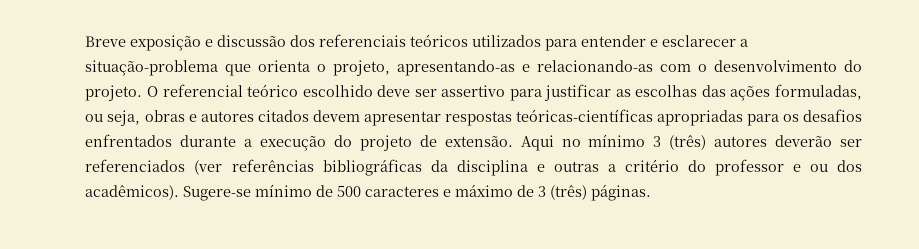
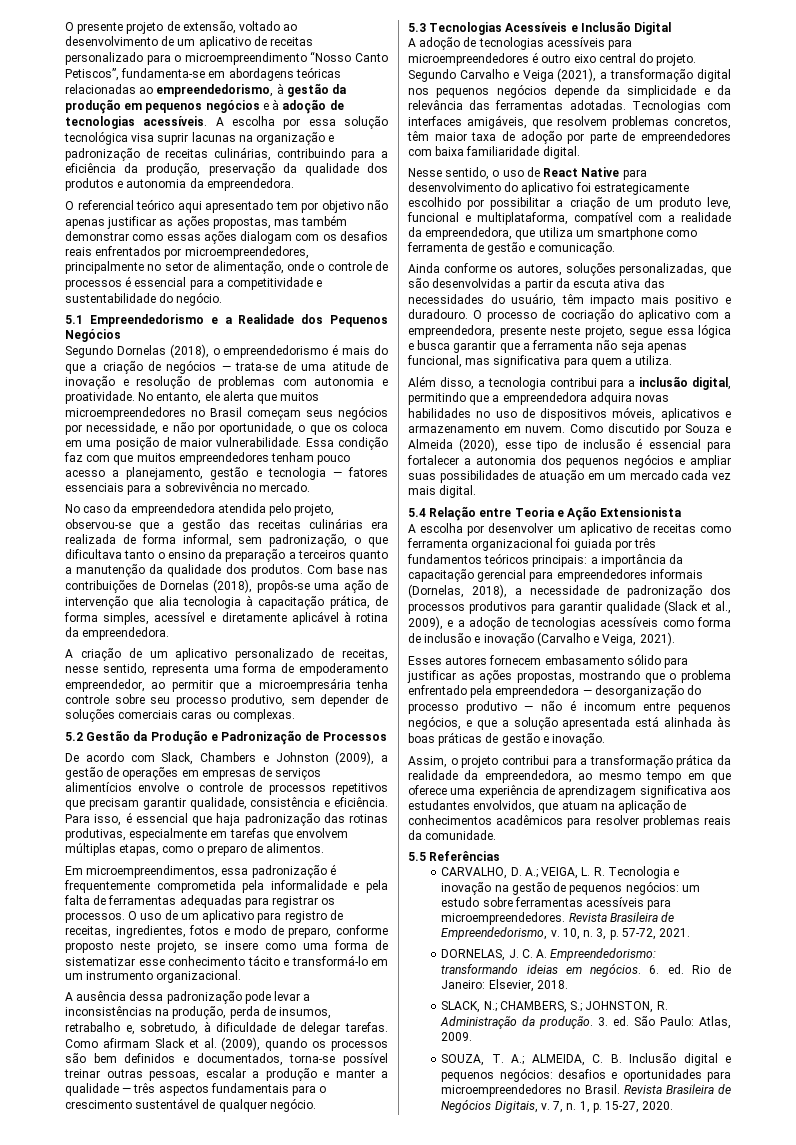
[85,34,749,51] [85,60,863,76] [85,84,862,101] [85,109,862,126] [85,134,862,151] [85,159,863,176] [85,184,652,201] Breve exposição e discussão dos referenciais teóricos utilizados para entender e esclarecer a situação-problema que orienta o projeto, apresentando-as e relacionando-as com o desenvolvimento do projeto. O referencial teórico escolhido deve ser assertivo para justificar as escolhas das ações formuladas, ou seja, obras e autores citados devem apresentar respostas teóricas-científicas apropriadas para os desafios enfrentados durante a execução do projeto de extensão. Aqui no mínimo 3 (três) autores deverão ser referenciados (ver referências bibliográficas da disciplina e outras a critério do professor e ou dos acadêmicos). Sugere-se mínimo de 500 caracteres e máximo de 3 (três) páginas. -> [65,21,298,34] [65,36,314,49] [65,51,388,65] [65,67,341,81] [65,83,347,97] [65,99,344,114] [65,116,388,129] [64,131,335,145] [65,147,388,161] [65,163,388,176] [65,178,294,191] [65,199,388,213] [65,215,348,229] [65,231,388,244] [65,246,309,259] [65,261,388,274] [65,276,323,290] [65,292,223,306] [65,314,389,327] [65,329,121,342] [65,344,388,358] [65,360,389,374] [65,376,388,389] [65,391,320,404] [65,406,388,420] [65,422,388,435] [65,437,388,450] [64,452,351,465] [65,467,388,480] [65,482,311,495] [65,503,335,516] [65,518,388,532] [65,534,388,547] [65,549,388,562] [65,564,388,577] [65,579,388,593] [65,595,388,609] [64,611,388,625] [65,627,170,640] [65,648,388,661] [65,663,389,676] [65,678,388,692] [65,694,388,707] [65,709,295,722] [65,730,387,745] [65,751,388,765] [65,767,322,780] [65,782,388,795] [65,797,388,810] [65,812,388,826] [65,828,349,841] [65,843,325,856] [65,864,336,878] [64,880,389,893] [64,895,336,908] [65,910,343,923] [65,925,388,938] [65,940,388,953] [65,955,388,966] [65,970,242,983] [65,991,311,1004] [65,1006,332,1019] [65,1021,388,1035] [65,1037,388,1051] [65,1053,389,1066] [64,1068,388,1081] [65,1083,327,1096] [65,1098,316,1112] [408,21,672,35] [408,37,633,50] [408,52,697,66] [408,68,731,82] [408,84,731,98] [408,100,731,113] [408,115,731,129] [407,131,731,144] [408,146,580,159] [408,167,647,180] [408,182,689,195] [408,197,731,210] [407,212,731,225] [408,227,698,240] [407,242,615,255] [408,263,731,276] [408,278,665,291] [408,293,731,307] [408,309,731,322] [408,324,731,338] [408,340,687,353] [407,355,673,368] [408,376,731,390] [408,392,670,405] [408,407,731,421] [408,423,731,436] [408,438,731,452] [407,454,731,468] [408,470,731,483] [408,485,477,498] [408,506,682,521] [408,523,731,536] [407,538,657,551] [407,553,684,567] [408,569,703,582] [408,584,731,598] [408,600,731,614] [408,616,731,630] [408,632,675,646] [408,654,689,668] [407,670,731,683] [408,685,702,698] [408,700,731,714] [408,716,731,730] [408,732,606,746] [408,754,731,768] [408,770,731,783] [408,785,731,798] [408,800,687,813] [408,815,731,828] [408,830,497,840] [408,851,501,861] [441,866,680,879] [441,881,700,895] [441,897,672,910] [441,912,675,925] [441,927,691,940] [441,948,657,961] [441,963,731,977] [441,979,568,992] [441,1001,668,1013] [440,1016,731,1029] [441,1032,473,1041] [441,1053,731,1066] [441,1068,731,1082] [441,1084,731,1097] [441,1099,674,1113] O presente projeto de extensão, voltado ao desenvolvimento de um aplicativo de receitas personalizado para o microempreendimento “Nosso Canto Petiscos”, fundamenta-se em abordagens teóricas relacionadas ao empreendedorismo, à gestão da produção em pequenos negócios e à adoção de tecnologias acessíveis. A escolha por essa solução tecnológica visa suprir lacunas na organização e padronização de receitas culinárias, contribuindo para a eficiência da produção, preservação da qualidade dos produtos e autonomia da empreendedora. // O referencial teórico aqui apresentado tem por objetivo não apenas justificar as ações propostas, mas também demonstrar como essas ações dialogam com os desafios reais enfrentados por microempreendedores, principalmente no setor de alimentação, onde o controle de processos é essencial para a competitividade e sustentabilidade do negócio. // 5.1 Empreendedorismo e a Realidade dos Pequenos Negócios // Segundo Dornelas (2018), o empreendedorismo é mais do que a criação de negócios — trata-se de uma atitude de inovação e resolução de problemas com autonomia e proatividade. No entanto, ele alerta que muitos microempreendedores no Brasil começam seus negócios por necessidade, e não por oportunidade, o que os coloca em uma posição de maior vulnerabilidade. Essa condição faz com que muitos empreendedores tenham pouco acesso a planejamento, gestão e tecnologia — fatores essenciais para a sobrevivência no mercado. // No caso da empreendedora atendida pelo projeto, observou-se que a gestão das receitas culinárias era realizada de forma informal, sem padronização, o que dificultava tanto o ensino da preparação a terceiros quanto a manutenção da qualidade dos produtos. Com base nas contribuições de Dornelas (2018), propôs-se uma ação de intervenção que alia tecnologia à capacitação prática, de forma simples, acessível e diretamente aplicável à rotina da empreendedora. // A criação de um aplicativo personalizado de receitas, nesse sentido, representa uma forma de empoderamento empreendedor, ao permitir que a microempresária tenha controle sobre seu processo produtivo, sem depender de soluções comerciais caras ou complexas. // 5.2 Gestão da Produção e Padronização de Processos // De acordo com Slack, Chambers e Johnston (2009), a gestão de operações em empresas de serviços alimentícios envolve o controle de processos repetitivos que precisam garantir qualidade, consistência e eficiência. Para isso, é essencial que haja padronização das rotinas produtivas, especialmente em tarefas que envolvem múltiplas etapas, como o preparo de alimentos. // Em microempreendimentos, essa padronização é frequentemente comprometida pela informalidade e pela falta de ferramentas adequadas para registrar os processos. O uso de um aplicativo para registro de receitas, ingredientes, fotos e modo de preparo, conforme proposto neste projeto, se insere como uma forma de sistematizar esse conhecimento tácito e transformá-lo em um instrumento organizacional. // A ausência dessa padronização pode levar a inconsistências na produção, perda de insumos, retrabalho e, sobretudo, à dificuldade de delegar tarefas. Como afirmam Slack et al. (2009), quando os processos são bem definidos e documentados, torna-se possível treinar outras pessoas, escalar a produção e manter a qualidade — três aspectos fundamentais para o crescimento sustentável de qualquer negócio. // 5.3 Tecnologias Acessíveis e Inclusão Digital // A adoção de tecnologias acessíveis para microempreendedores é outro eixo central do projeto. Segundo Carvalho e Veiga (2021), a transformação digital nos pequenos negócios depende da simplicidade e da relevância das ferramentas adotadas. Tecnologias com interfaces amigáveis, que resolvem problemas concretos, têm maior taxa de adoção por parte de empreendedores com baixa familiaridade digital. // Nesse sentido, o uso de React Native para desenvolvimento do aplicativo foi estrategicamente escolhido por possibilitar a criação de um produto leve, funcional e multiplataforma, compatível com a realidade da empreendedora, que utiliza um smartphone como ferramenta de gestão e comunicação. // Ainda conforme os autores, soluções personalizadas, que são desenvolvidas a partir da escuta ativa das necessidades do usuário, têm impacto mais positivo e duradouro. O processo de cocriação do aplicativo com a empreendedora, presente neste projeto, segue essa lógica e busca garantir que a ferramenta não seja apenas funcional, mas significativa para quem a utiliza. // Além disso, a tecnologia contribui para a inclusão digital, permitindo que a empreendedora adquira novas habilidades no uso de dispositivos móveis, aplicativos e armazenamento em nuvem. Como discutido por Souza e Almeida (2020), esse tipo de inclusão é essencial para fortalecer a autonomia dos pequenos negócios e ampliar suas possibilidades de atuação em um mercado cada vez mais digital. // 5.4 Relação entre Teoria e Ação Extensionista // A escolha por desenvolver um aplicativo de receitas como ferramenta organizacional foi guiada por três fundamentos teóricos principais: a importância da capacitação gerencial para empreendedores informais (Dornelas, 2018), a necessidade de padronização dos processos produtivos para garantir qualidade (Slack et al., 2009), e a adoção de tecnologias acessíveis como forma de inclusão e inovação (Carvalho e Veiga, 2021). // Esses autores fornecem embasamento sólido para justificar as ações propostas, mostrando que o problema enfrentado pela empreendedora — desorganização do processo produtivo — não é incomum entre pequenos negócios, e que a solução apresentada está alinhada às boas práticas de gestão e inovação. // Assim, o projeto contribui para a transformação prática da realidade da empreendedora, ao mesmo tempo em que oferece uma experiência de aprendizagem significativa aos estudantes envolvidos, que atuam na aplicação de conhecimentos acadêmicos para resolver problemas reais da comunidade. // 5.5 Referências // CARVALHO, D. A.; VEIGA, L. R. Tecnologia e inovação na gestão de pequenos negócios: um estudo sobre ferramentas acessíveis para microempreendedores. Revista Brasileira de Empreendedorismo, v. 10, n. 3, p. 57-72, 2021. // DORNELAS, J. C. A. Empreendedorismo: transformando ideias em negócios. 6. ed. Rio de Janeiro: Elsevier, 2018. // SLACK, N.; CHAMBERS, S.; JOHNSTON, R. Administração da produção. 3. ed. São Paulo: Atlas, 2009. // SOUZA, T. A.; ALMEIDA, C. B. Inclusão digital e pequenos negócios: desafios e oportunidades para microempreendedores no Brasil. Revista Brasileira de Negócios Digitais, v. 7, n. 1, p. 15-27, 2020.

